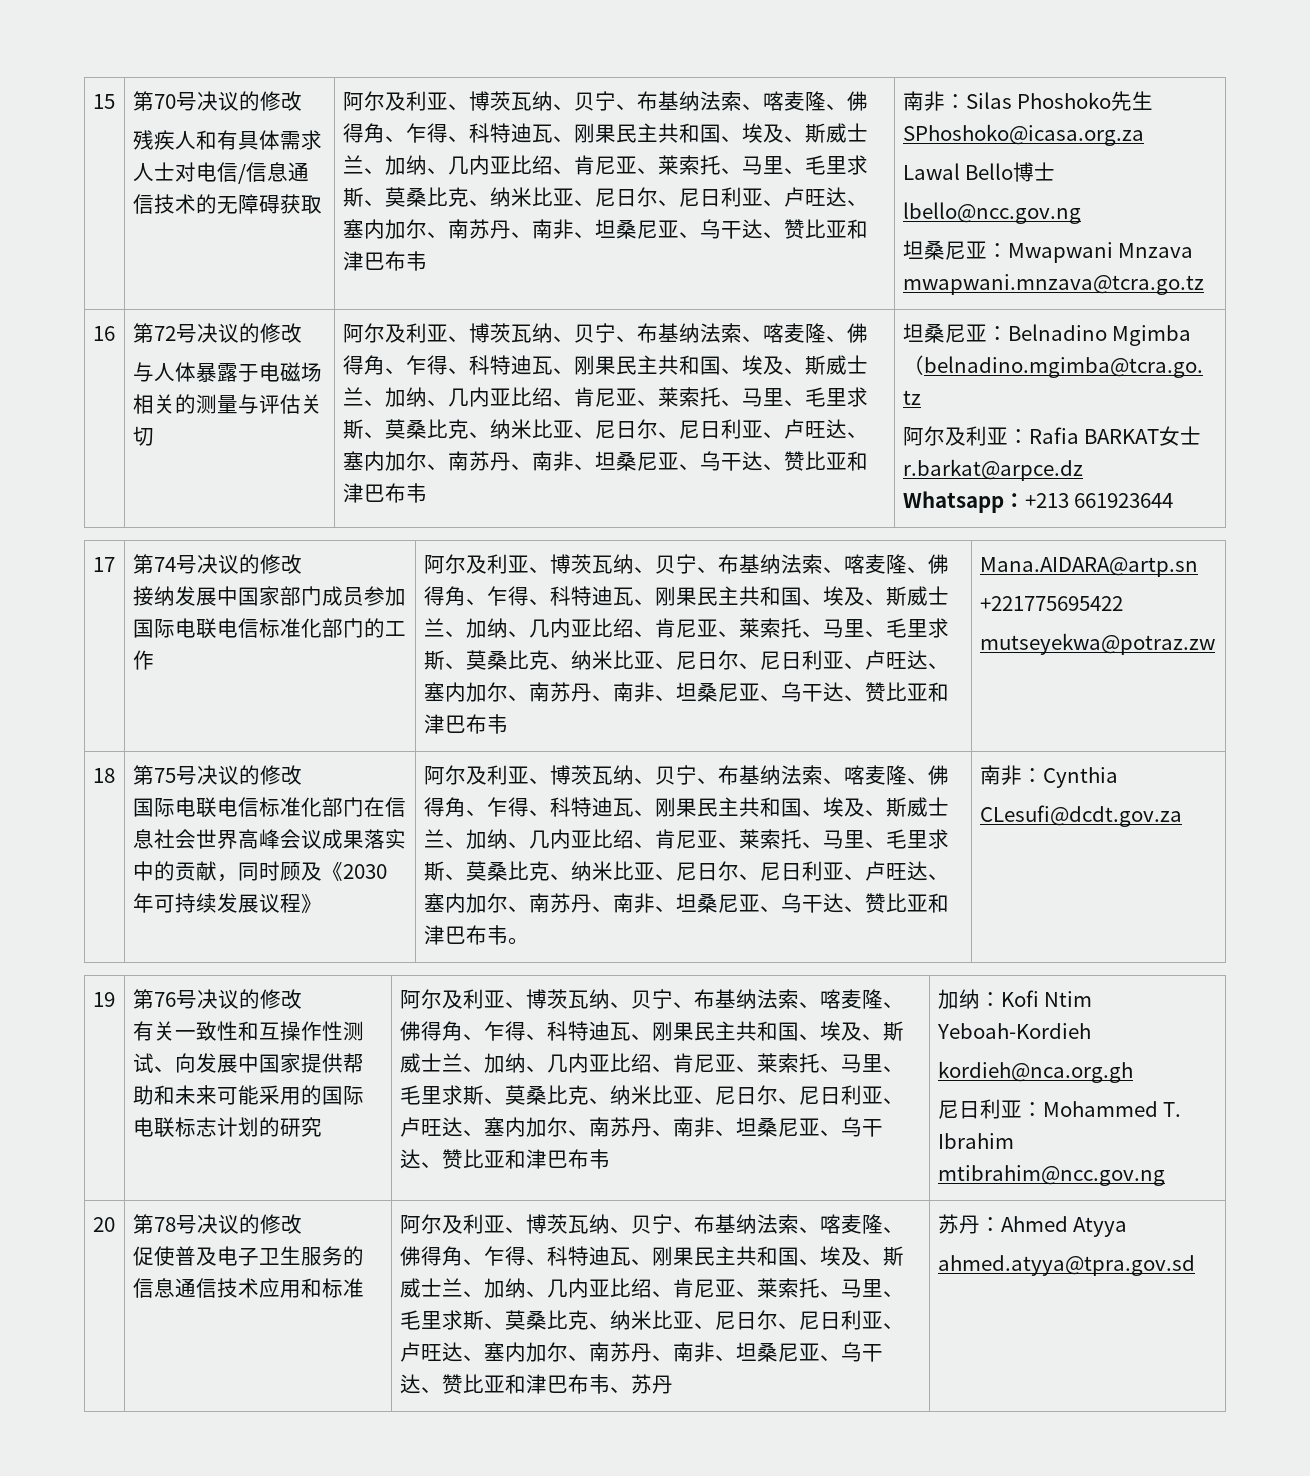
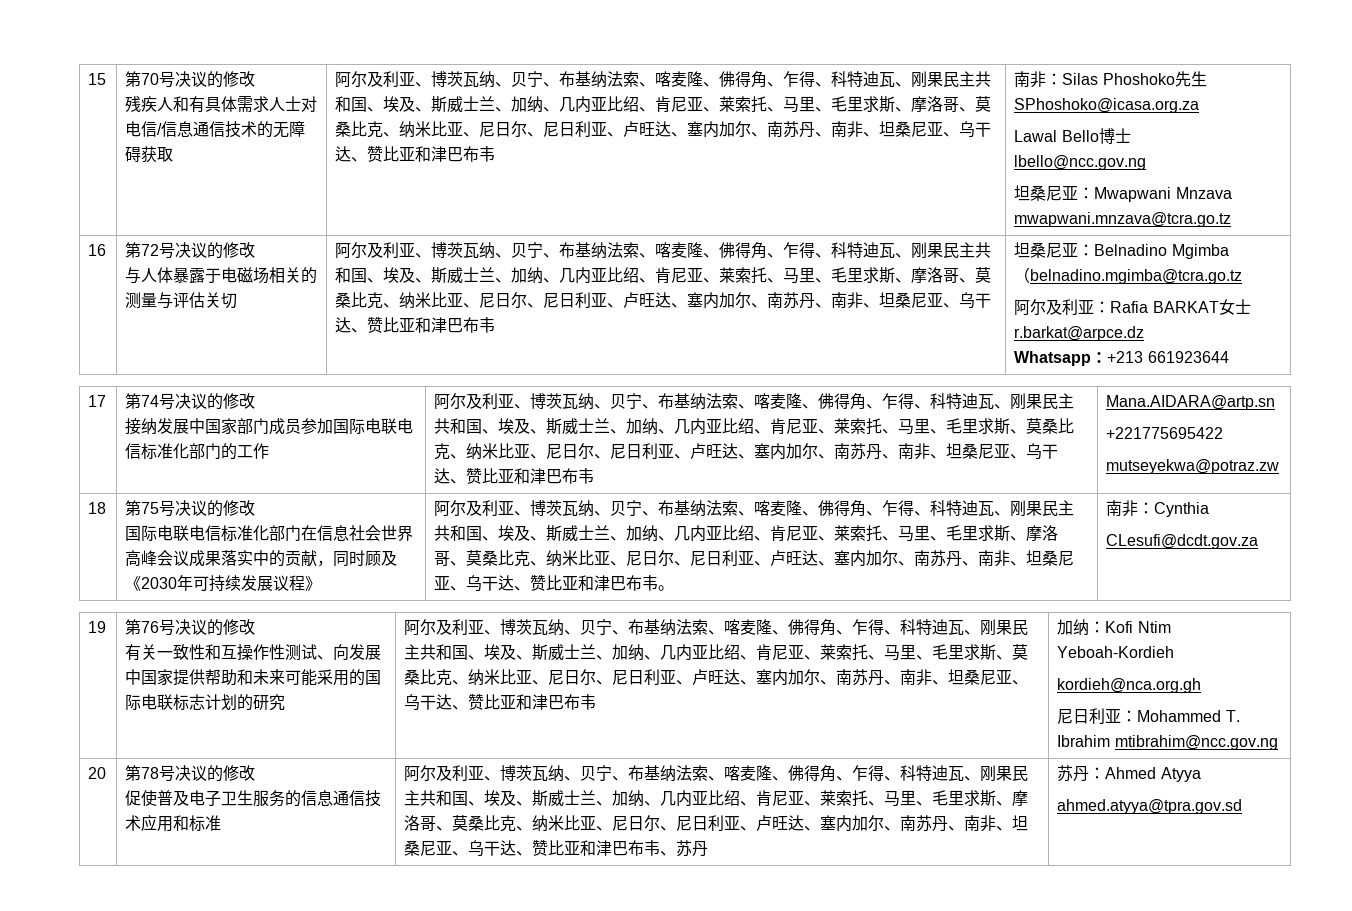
(385, 203) none -> [911,96,976,112] 摩洛哥、
(385, 435) none -> [911,267,976,283] 摩洛哥、
(466, 877) none -> [1026,525,1059,541] [434,551,467,566] 摩洛哥、
(505, 1326) none -> [1012,790,1029,806] [404,815,453,831] 摩洛哥、

